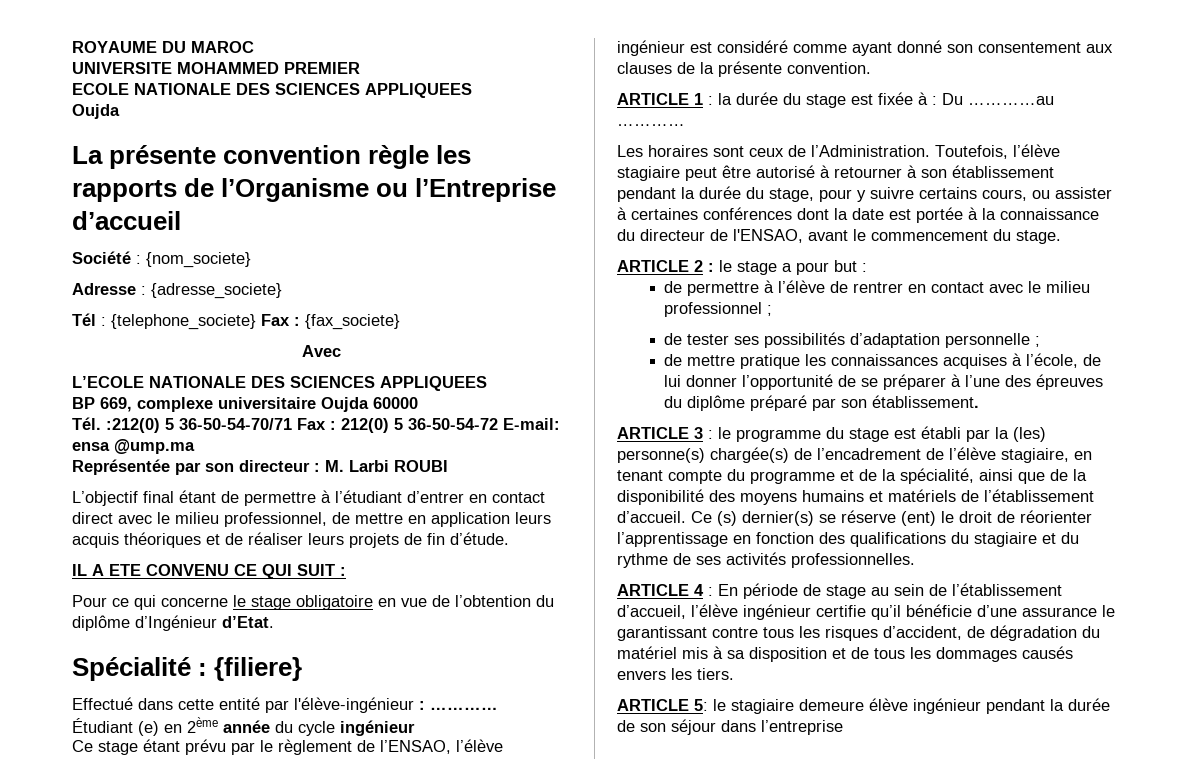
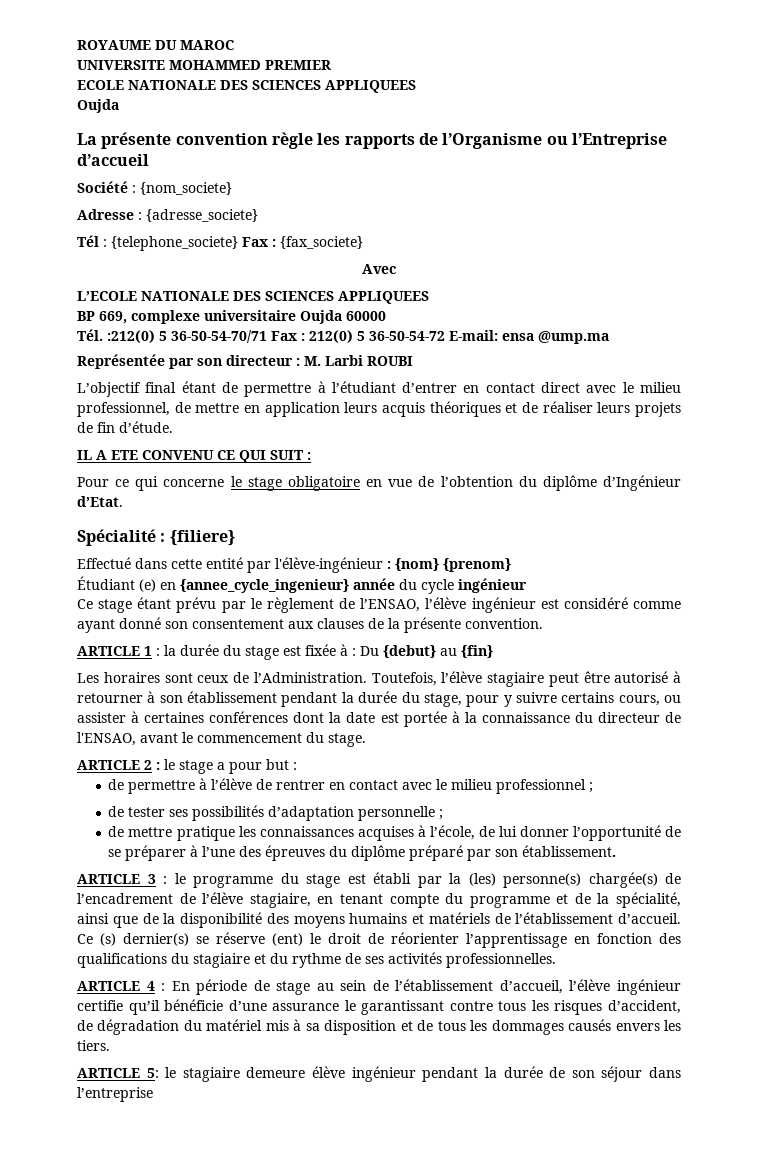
[430,707,498,710] ………… -> [395,558,511,572] {nom} {prenom}
[187,717,218,733] 2ème -> [180,579,349,593] {annee_cycle_ingenieur}
[968,96,1054,105] [617,124,685,126] …………au ………… -> [383,645,493,658] {debut} au {fin}

